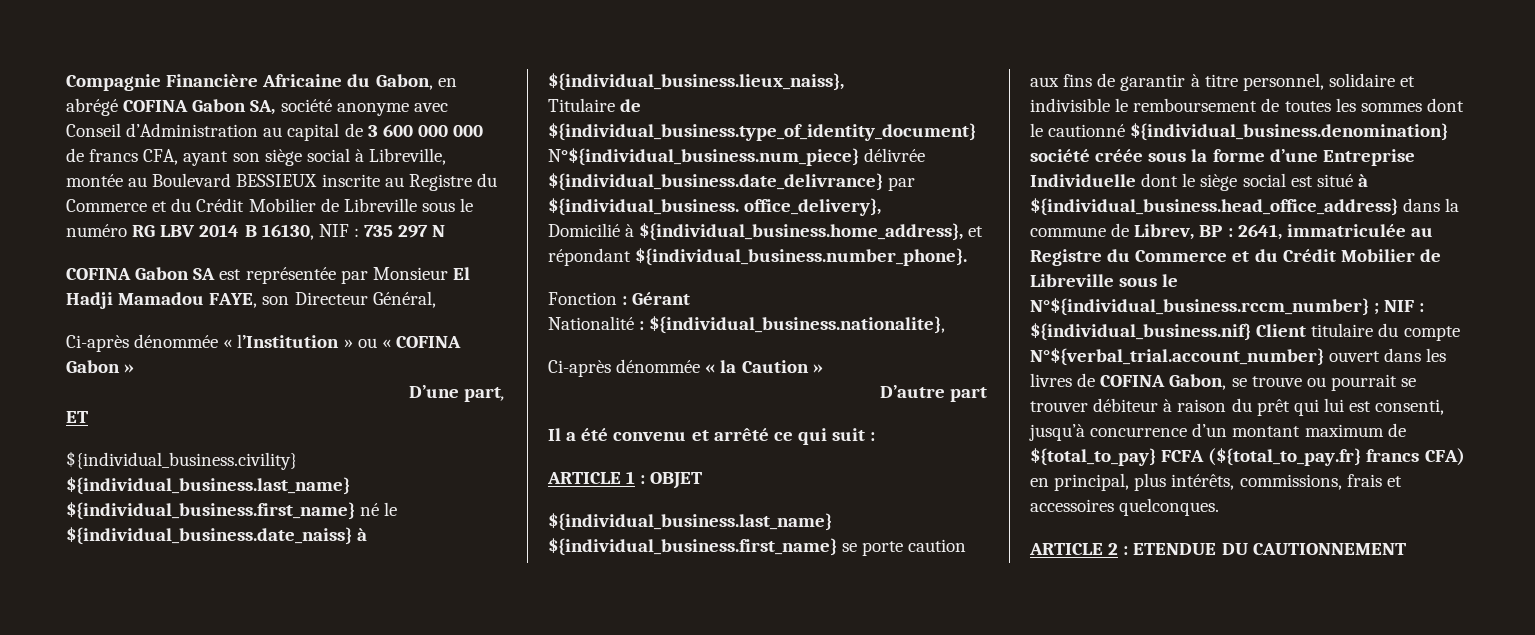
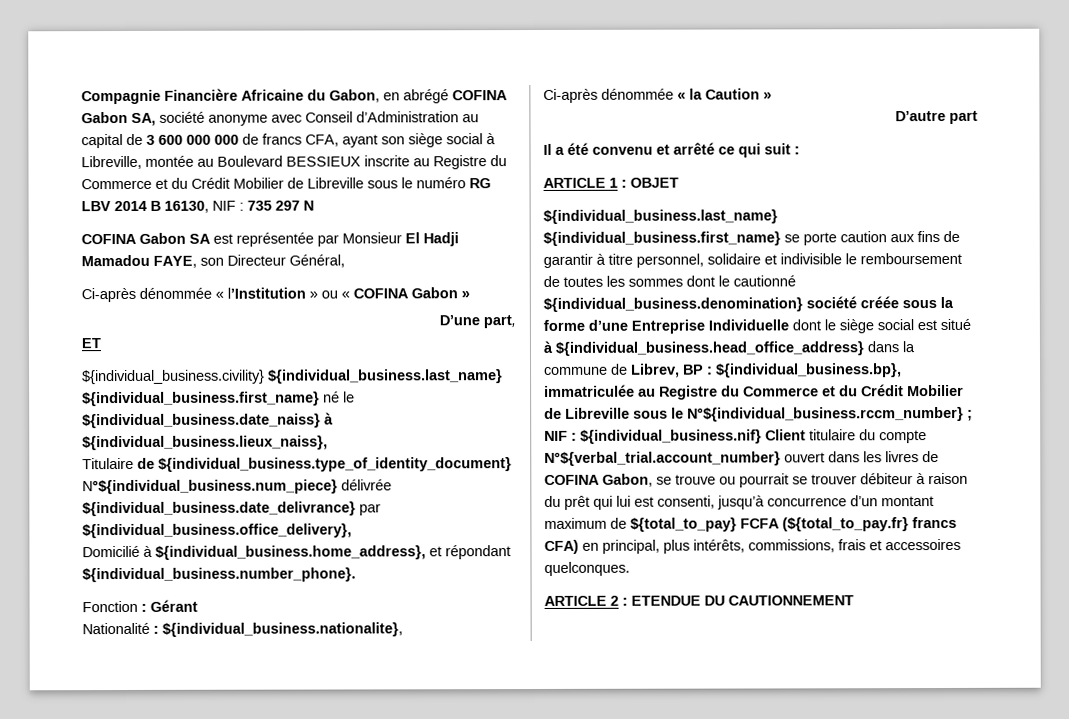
[548,198,882,216] ${individual_business. office_delivery}, -> [82,523,352,539] ${individual_business.office_delivery},
[1237,224,1282,240] 2641, -> [716,363,902,378] ${individual_business.bp},

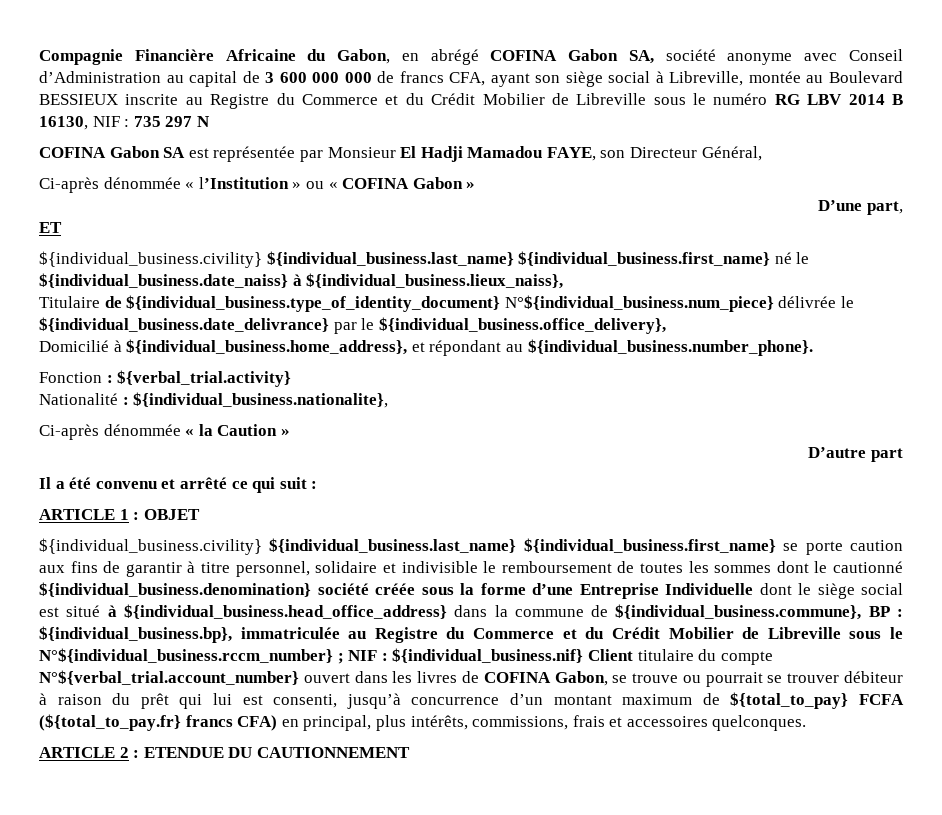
(392, 485) none -> [840,296,854,308] le
(381, 509) none -> [361,318,375,330] le
(511, 552) none -> [505,344,523,352] au
[150,599,198,612] Gérant -> [117,370,292,387] ${verbal_trial.activity}
(679, 182) none -> [39,538,262,555] ${individual_business.civility}
[631,363,680,378] Librev, -> [615,604,862,620] ${individual_business.commune},

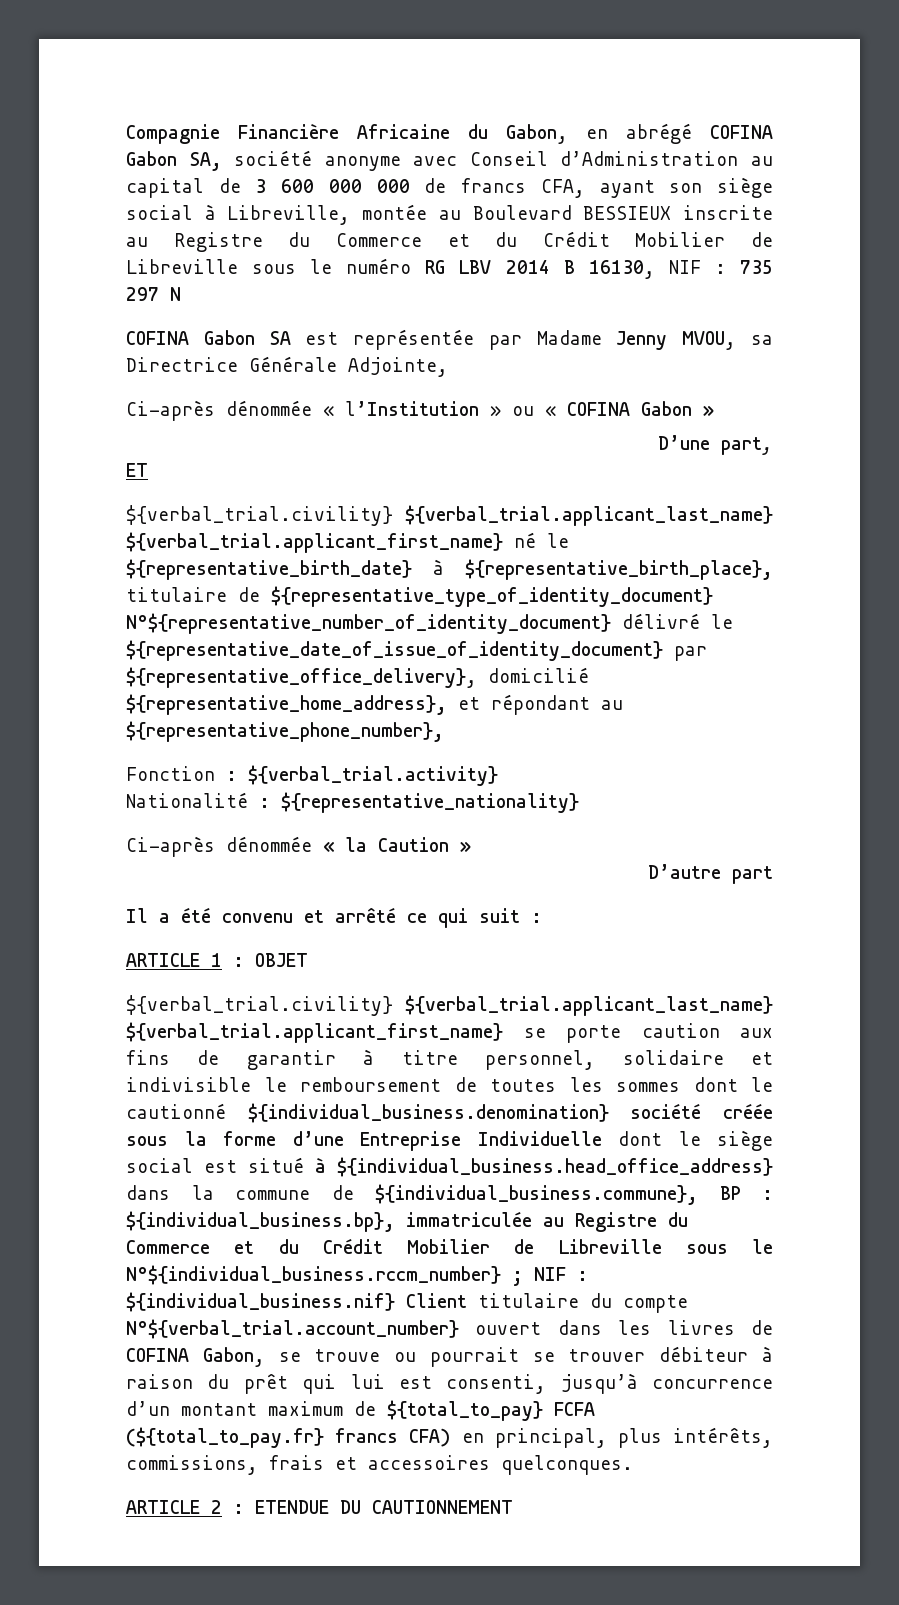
[327,146,762,162] Monsieur El Hadji Mamadou FAYE, son Directeur Général, -> [536,330,773,350] [126,356,448,377] Madame Jenny MVOU, sa Directrice Générale Adjointe,
[39,251,810,268] [39,273,564,289] [39,295,854,312] [39,317,666,334] [39,339,408,355] ${individual_business.civility} ${individual_business.last_name} ${individual_business.first_name} né le ${individual_business.date_naiss} à ${individual_business.lieux_naiss}, // Titulaire de ${individual_business.type_of_identity_document} N°${individual_business.num_piece} délivrée le ${individual_business.date_delivrance} par le ${individual_business.office_delivery}, // Domicilié à ${individual_business.home_address}, -> [126,505,773,526] [126,532,569,553] [126,559,773,580] [126,586,713,607] [126,613,733,634] [126,640,707,661] [126,667,589,688] [126,694,447,715] ${verbal_trial.civility} ${verbal_trial.applicant_last_name} ${verbal_trial.applicant_first_name} né le ${representative_birth_date} à ${representative_birth_place}, titulaire de ${representative_type_of_identity_document} N°${representative_number_of_identity_document} délivré le ${representative_date_of_issue_of_identity_document} par ${representative_office_delivery}, domicilié ${representative_home_address},
[527,339,813,356] ${individual_business.number_phone}. -> [126,721,444,742] ${representative_phone_number},
[133,392,389,408] ${individual_business.nationalite}, -> [281,792,579,813] ${representative_nationality}
[39,538,776,555] ${individual_business.civility} ${individual_business.last_name} ${individual_business.first_name} -> [126,995,773,1016] [126,1022,503,1043] ${verbal_trial.civility} ${verbal_trial.applicant_last_name} ${verbal_trial.applicant_first_name}

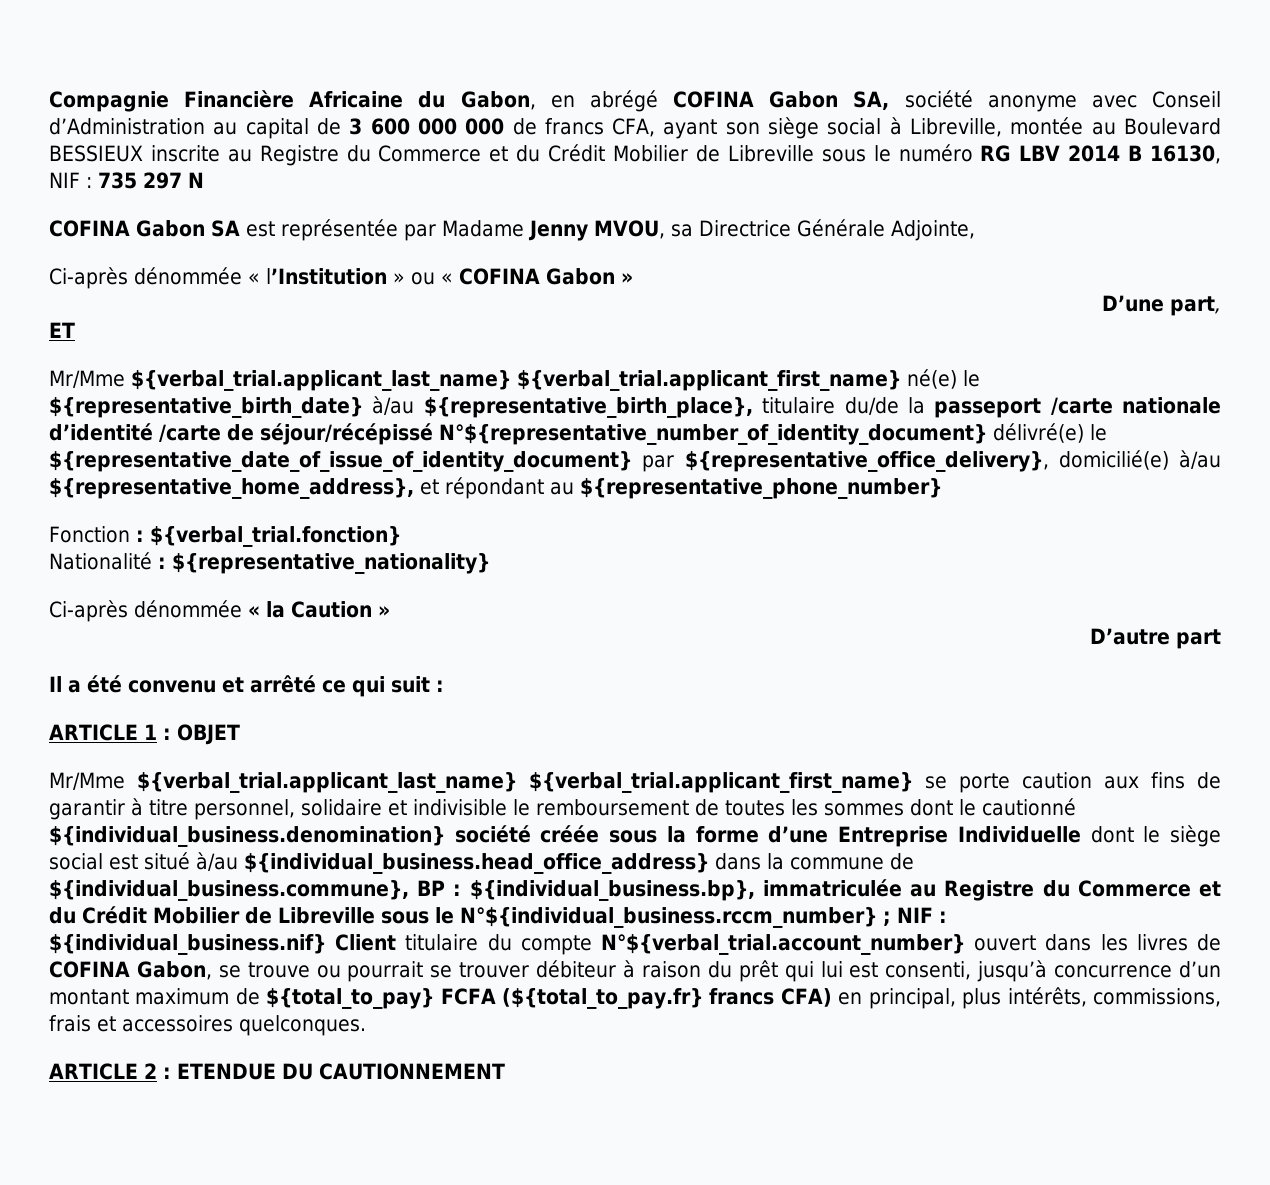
[126,505,773,526] [126,532,536,553] ${verbal_trial.civility} ${verbal_trial.applicant_last_name} ${verbal_trial.applicant_first_name} né -> [49,369,957,391] Mr/Mme ${verbal_trial.applicant_last_name} ${verbal_trial.applicant_first_name} né(e)
[433,559,444,575] à -> [372,396,415,415] à/au
[238,586,713,607] [126,613,700,634] de ${representative_type_of_identity_document} N°${representative_number_of_identity_document} délivré -> [844,397,1221,418] [49,423,1084,445] du/de la passeport /carte nationale d’identité /carte de séjour/récépissé N°${representative_number_of_identity_document} délivré(e)
[488,667,589,683] domicilié -> [1058,450,1221,470] domicilié(e) à/au
[126,721,444,742] ${representative_phone_number}, -> [580,478,942,499] ${representative_phone_number}
[248,765,498,786] ${verbal_trial.activity} -> [149,526,401,547] ${verbal_trial.fonction}
[126,995,393,1016] ${verbal_trial.civility} -> [49,772,125,790] Mr/Mme
[315,1157,326,1173] à -> [196,852,238,871] à/au

